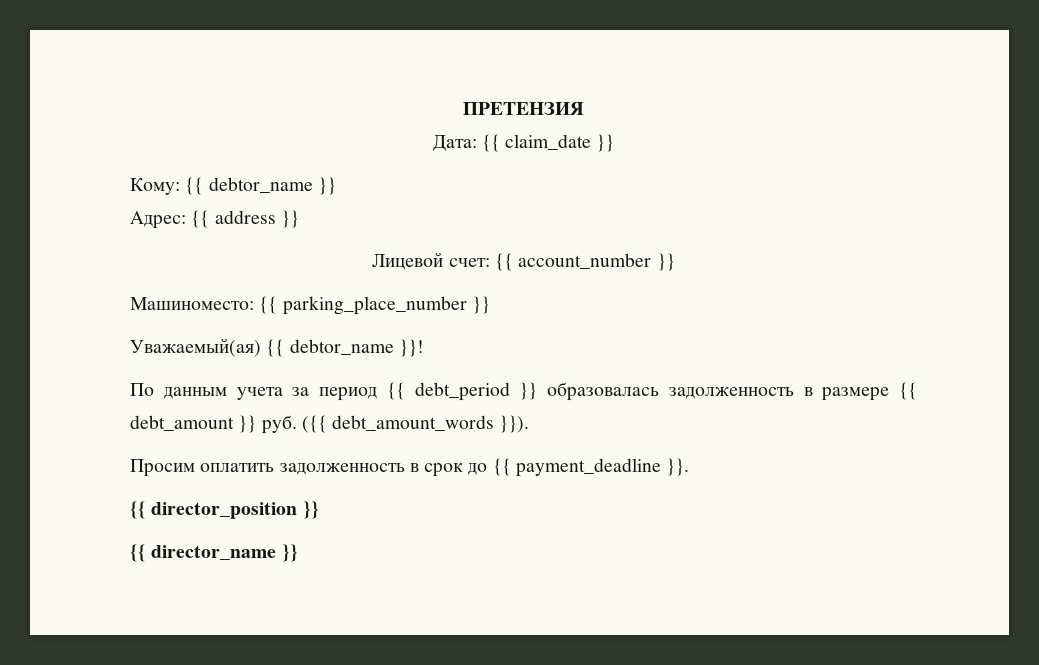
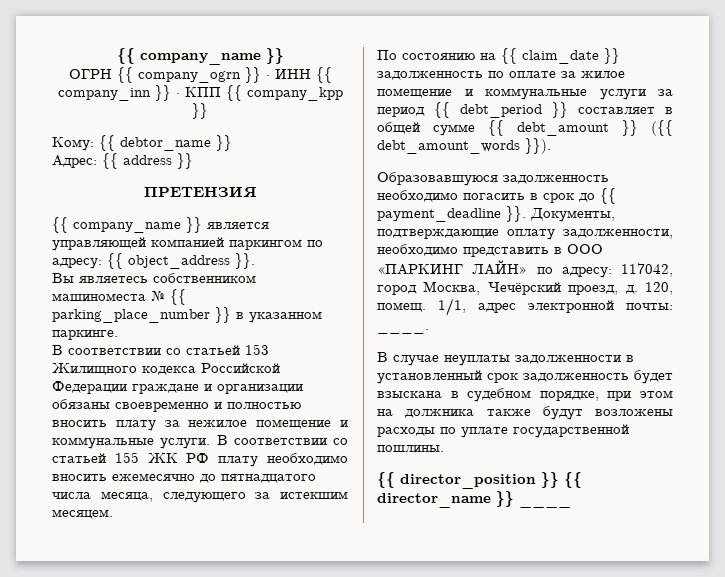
[463,102,584,115] [432,134,592,152] ПРЕТЕНЗИЯ // Дата: {{ claim_date -> [116,48,284,65] [68,67,332,83] [57,85,343,101] {{ company_name }} // ОГРН {{ company_ogrn }} · ИНН {{ company_inn }} · КПП {{ company_kpp
[372,252,675,271] [130,296,490,315] [130,338,424,357] [130,383,283,400] Лицевой счет: {{ account_number }} // Машиноместо: {{ parking_place_number }} // Уважаемый(ая) {{ debtor_name }}! // По данным учета -> [143,186,257,198] [52,217,269,233] [52,237,323,251] [52,253,255,269] [52,273,256,283] [52,289,186,305] [52,307,322,323] [52,330,118,340] [52,344,269,355] [52,363,280,375] [52,381,303,394] [52,399,301,412] [52,419,349,431] [52,435,348,449] [52,452,348,467] [52,473,316,483] [52,491,348,503] [52,509,113,519] [377,48,620,64] [377,71,625,80] [377,88,646,100] ПРЕТЕНЗИЯ // {{ company_name }} является управляющей компанией паркингом по адресу: {{ object_address }}. // Вы являетесь собственником машиноместа № {{ parking_place_number }} в указанном паркинге. // В соответствии со статьей 153 Жилищного кодекса Российской Федерации граждане и организации обязаны своевременно и полностью вносить плату за нежилое помещение и коммунальные услуги. В соответствии со статьей 155 ЖК РФ плату необходимо вносить ежемесячно до пятнадцатого числа месяца, следующего за истекшим месяцем. // По состоянию на {{ claim_date }} задолженность по оплате за жилое помещение и коммунальные услуги
[547,382,890,401] образовалась задолженность в размере -> [578,107,673,114] [377,122,475,136] составляет в общей сумме
[260,415,297,434] руб. -> (638, 128) none
[130,459,405,477] Просим оплатить задолженность -> [377,172,609,186] [377,190,525,202] Образовавшуюся задолженность необходимо погасить
(690, 467) none -> [530,208,615,222] [377,229,673,240] [377,244,603,257] [377,260,673,278] [377,281,673,295] [377,298,673,316] [377,329,429,334] [377,352,634,366] [377,370,673,384] [377,388,673,402] [377,406,673,420] [377,424,629,438] [377,445,444,452] Документы, подтверждающие оплату задолженности, необходимо представить в ООО «ПАРКИНГ ЛАЙН» по адресу: 117042, город Москва, Чечёрский проезд, д. 120, помещ. 1/1, адрес электронной почты: ____. // В случае неуплаты задолженности в установленный срок задолженность будет взыскана в судебном порядке, при этом на должника также будут возложены расходы по уплате государственной пошлины.
(319, 510) // -> (559, 480) none
(298, 553) none -> [519,503,571,508] ____

